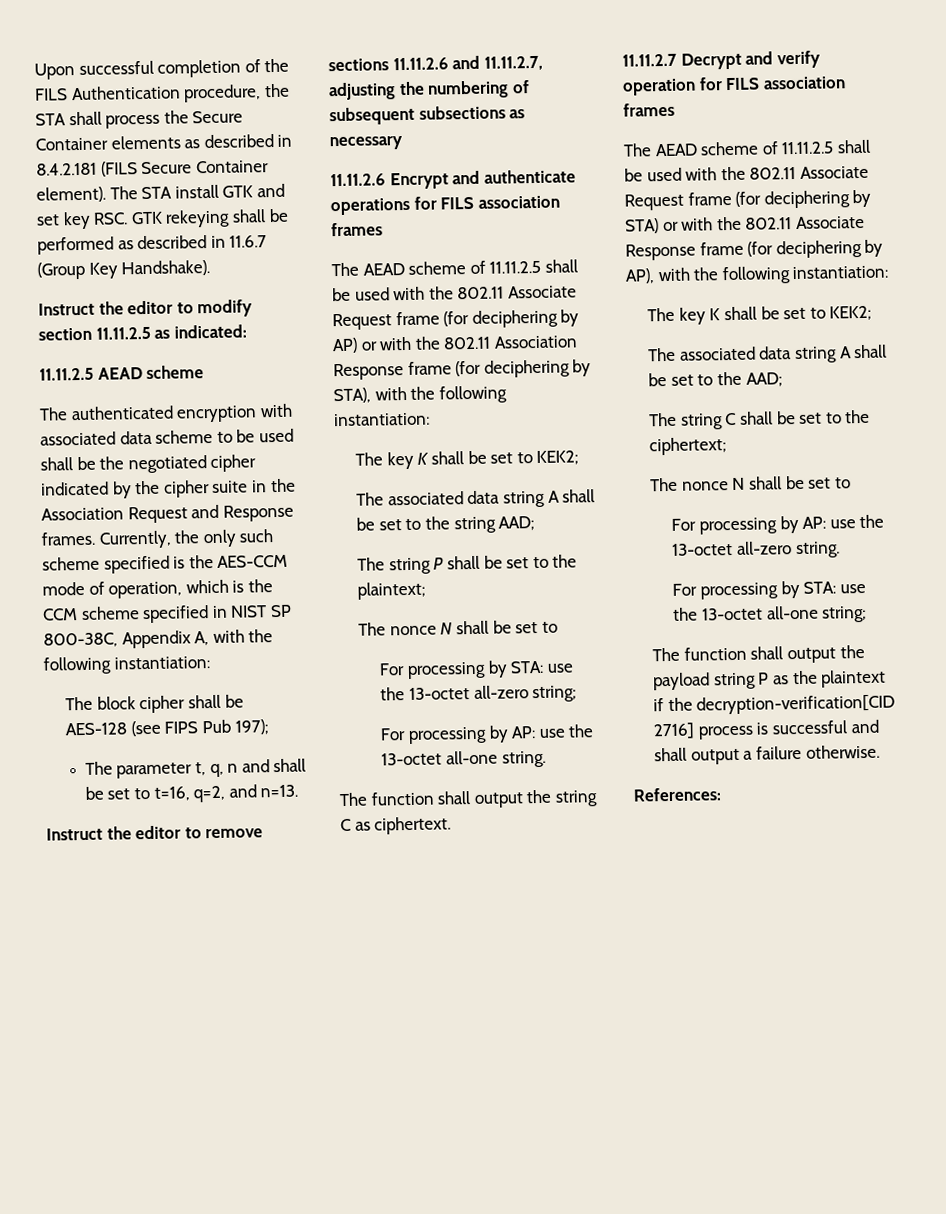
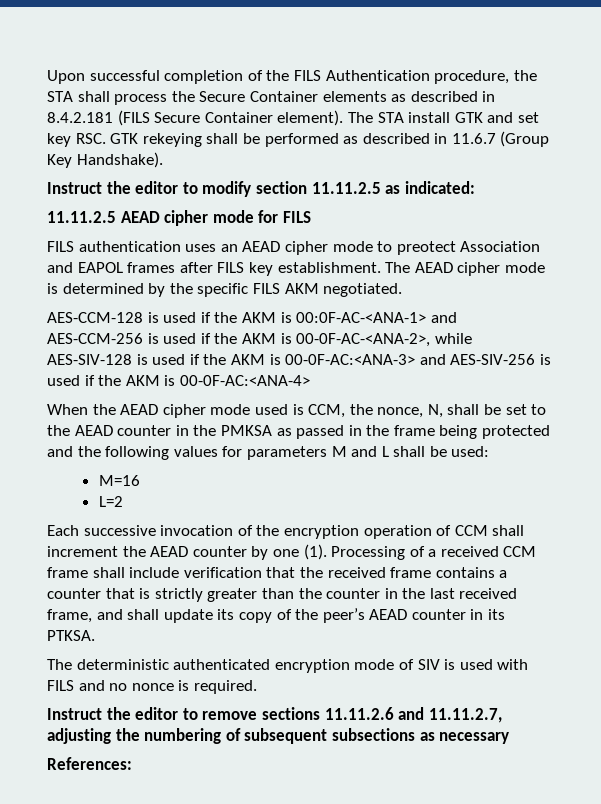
[146,365,205,379] [39,403,293,423] [40,428,294,446] [40,454,257,474] [41,478,296,499] [41,504,294,524] [41,529,274,549] [42,554,289,574] [42,579,273,599] [42,604,292,624] [43,629,274,649] [43,656,210,675] [65,694,244,714] [65,719,269,737] [84,758,307,779] [84,784,299,803] scheme // The authenticated encryption with associated data scheme to be used shall be the negotiated cipher indicated by the cipher suite in the Association Request and Response frames. Currently, the only such scheme specified is the AES-CCM mode of operation, which is the CCM scheme specified in NIST SP 800-38C, Appendix A, with the following instantiation: // The block cipher shall be AES-128 (see FIPS Pub 197); // The parameter t, q, n and shall be set to t=16, q=2, and n=13. -> [164,210,311,226] [47,241,541,255] [47,262,545,276] [47,283,403,297] [47,312,457,323] [47,333,472,347] [47,354,551,365] [47,375,310,386] [47,404,547,418] [47,425,551,439] [47,446,490,460] [98,475,140,486] [98,496,123,507] [47,525,525,539] [47,544,537,560] [47,567,508,578] [47,588,518,602] [47,608,506,623] [47,630,95,641] [47,659,529,673] [47,680,257,694] cipher mode for FILS // FILS authentication uses an AEAD cipher mode to preotect Association and EAPOL frames after FILS key establishment. The AEAD cipher mode is determined by the specific FILS AKM negotiated. // AES-CCM-128 is used if the AKM is 00:0F-AC-<ANA-1> and AES-CCM-256 is used if the AKM is 00-0F-AC-<ANA-2>, while AES-SIV-128 is used if the AKM is 00-0F-AC:<ANA-3> and AES-SIV-256 is used if the AKM is 00-0F-AC:<ANA-4> // When the AEAD cipher mode used is CCM, the nonce, N, shall be set to the AEAD counter in the PMKSA as passed in the frame being protected and the following values for parameters M and L shall be used: // M=16 // L=2 // Each successive invocation of the encryption operation of CCM shall increment the AEAD counter by one (1). Processing of a received CCM frame shall include verification that the received frame contains a counter that is strictly greater than the counter in the last received frame, and shall update its copy of the peer’s AEAD counter in its PTKSA. // The deterministic authenticated encryption mode of SIV is used with FILS and no nonce is required.
[330,169,576,190] [330,195,560,216] [331,222,383,237] [331,259,578,277] [332,285,577,302] [332,309,580,331] [332,335,578,354] [333,359,592,381] [333,385,507,404] [334,412,430,427] [355,450,580,470] [356,489,596,508] [356,516,536,534] [357,554,578,575] [357,581,427,600] [358,620,558,636] [379,660,574,680] [380,685,578,703] [380,724,595,745] [381,750,546,768] [339,789,598,809] [340,816,452,835] [622,50,821,70] [622,76,846,96] [623,102,675,117] [623,139,871,157] [624,165,869,182] [624,189,872,211] [625,215,865,234] [625,239,884,261] [625,265,889,285] [647,305,873,325] [648,344,888,364] [648,371,783,387] [649,409,871,430] [649,437,728,456] [650,475,851,492] [671,514,885,535] [672,541,840,559] [672,580,866,600] [673,605,868,623] [652,644,865,664] [653,669,887,691] [653,694,896,715] [653,719,879,740] [654,744,880,765] // 11.11.2.6 Encrypt and authenticate operations for FILS association frames // The AEAD scheme of 11.11.2.5 shall be used with the 802.11 Associate Request frame (for deciphering by AP) or with the 802.11 Association Response frame (for deciphering by STA), with the following instantiation: // The key K shall be set to KEK2; // The associated data string A shall be set to the string AAD; // The string P shall be set to the plaintext; // The nonce N shall be set to // For processing by STA: use the 13-octet all-zero string; // For processing by AP: use the 13-octet all-one string. // The function shall output the string C as ciphertext. // 11.11.2.7 Decrypt and verify operation for FILS association frames // The AEAD scheme of 11.11.2.5 shall be used with the 802.11 Associate Request frame (for deciphering by STA) or with the 802.11 Associate Response frame (for deciphering by AP), with the following instantiation: // The key K shall be set to KEK2; // The associated data string A shall be set to the AAD; // The string C shall be set to the ciphertext; // The nonce N shall be set to // For processing by AP: use the 13-octet all-zero string. // For processing by STA: use the 13-octet all-one string; // The function shall output the payload string P as the plaintext if the decryption-verification[CID 2716] process is successful and shall output a failure otherwise. -> (510, 738) none

